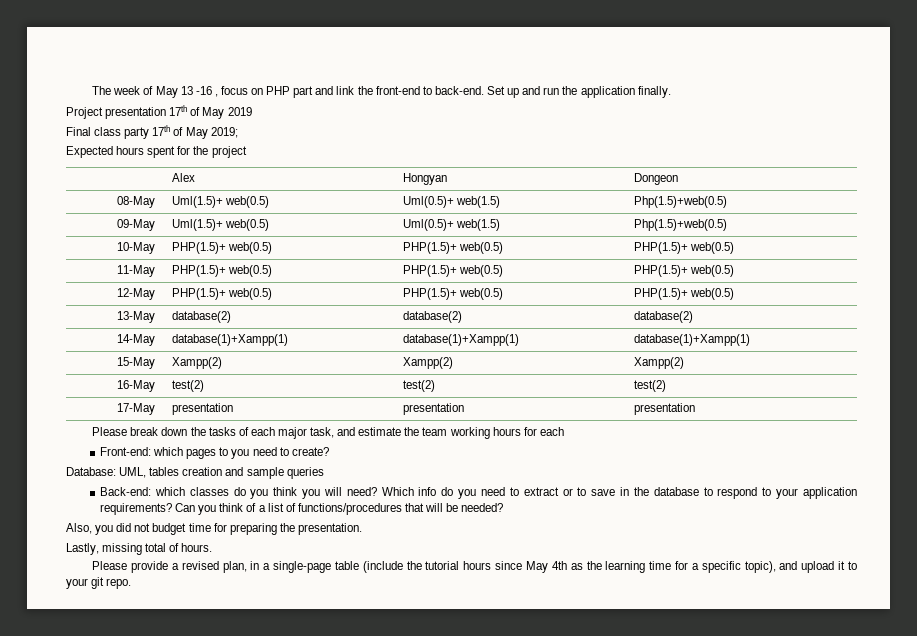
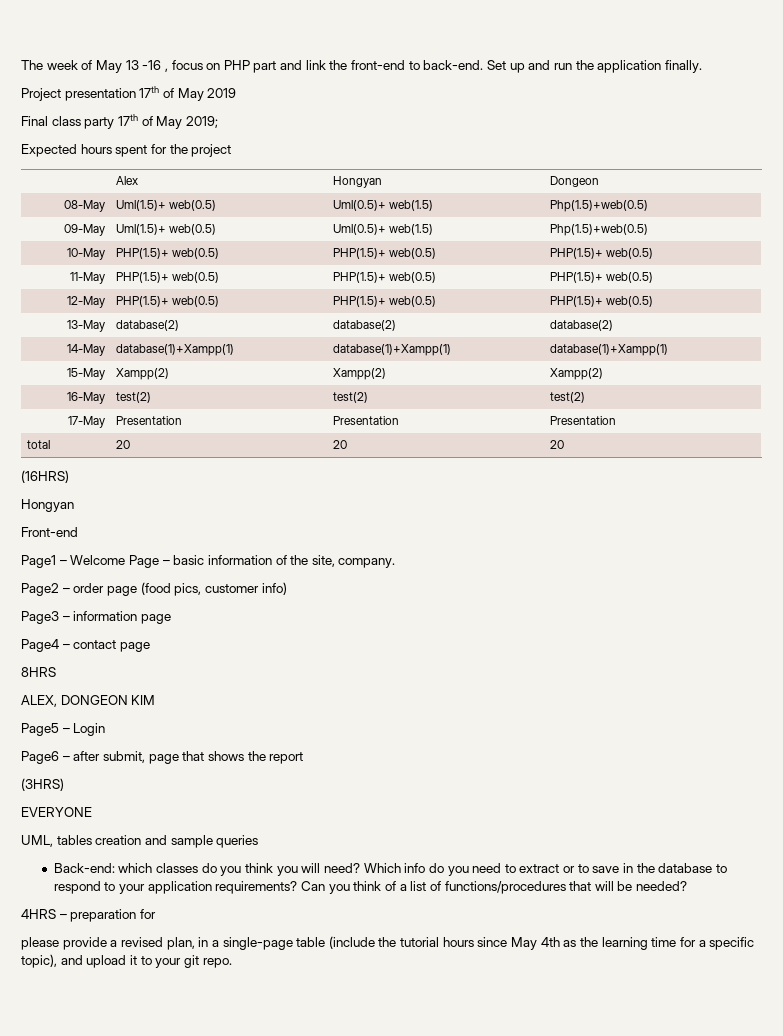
[171,403,233,415] [402,403,464,415] [633,403,695,415] [92,427,564,439] [99,447,329,459] [66,467,116,476] presentation | presentation | presentation // Please break down the tasks of each major task, and estimate the team working hours for each // Front-end: which pages to you need to create? // Database: -> [116,416,183,425] [333,416,400,425] [550,416,617,425] [27,440,51,449] [116,440,131,449] [333,440,348,449] [550,440,565,449] [21,470,69,483] [21,499,74,512] [21,527,78,537] [21,555,396,568] [21,582,287,596] [21,611,171,624] [21,639,150,652] [21,667,56,677] [21,695,156,707] [21,723,106,736] [21,751,304,764] [21,778,64,791] [21,807,92,817] Presentation | Presentation | Presentation // total | 20 | 20 | 20 // (16HRS) // Hongyan // Front-end // Page1 – Welcome Page – basic information of the site, company. // Page2 – order page (food pics, customer info) // Page3 – information page // Page4 – contact page // 8HRS // ALEX, DONGEON KIM // Page5 – Login // Page6 – after submit, page that shows the report // (3HRS) // EVERYONE //
[66,523,362,535] [66,543,213,555] [92,561,128,570] Also, you did not budget time for preparing the presentation. // Lastly, missing total of hours. // Please -> [21,909,156,922] [21,937,59,950] 4HRS – preparation for // please

